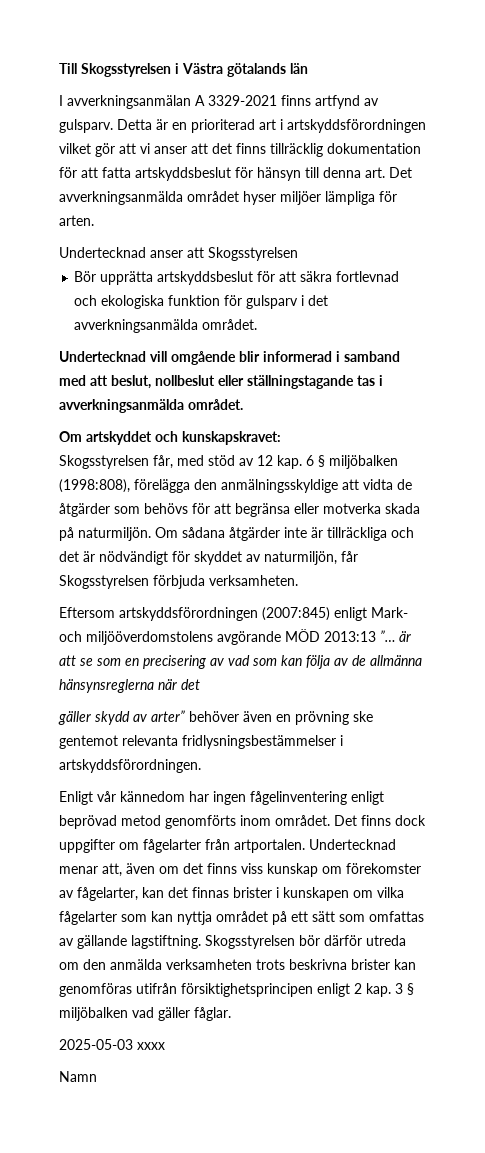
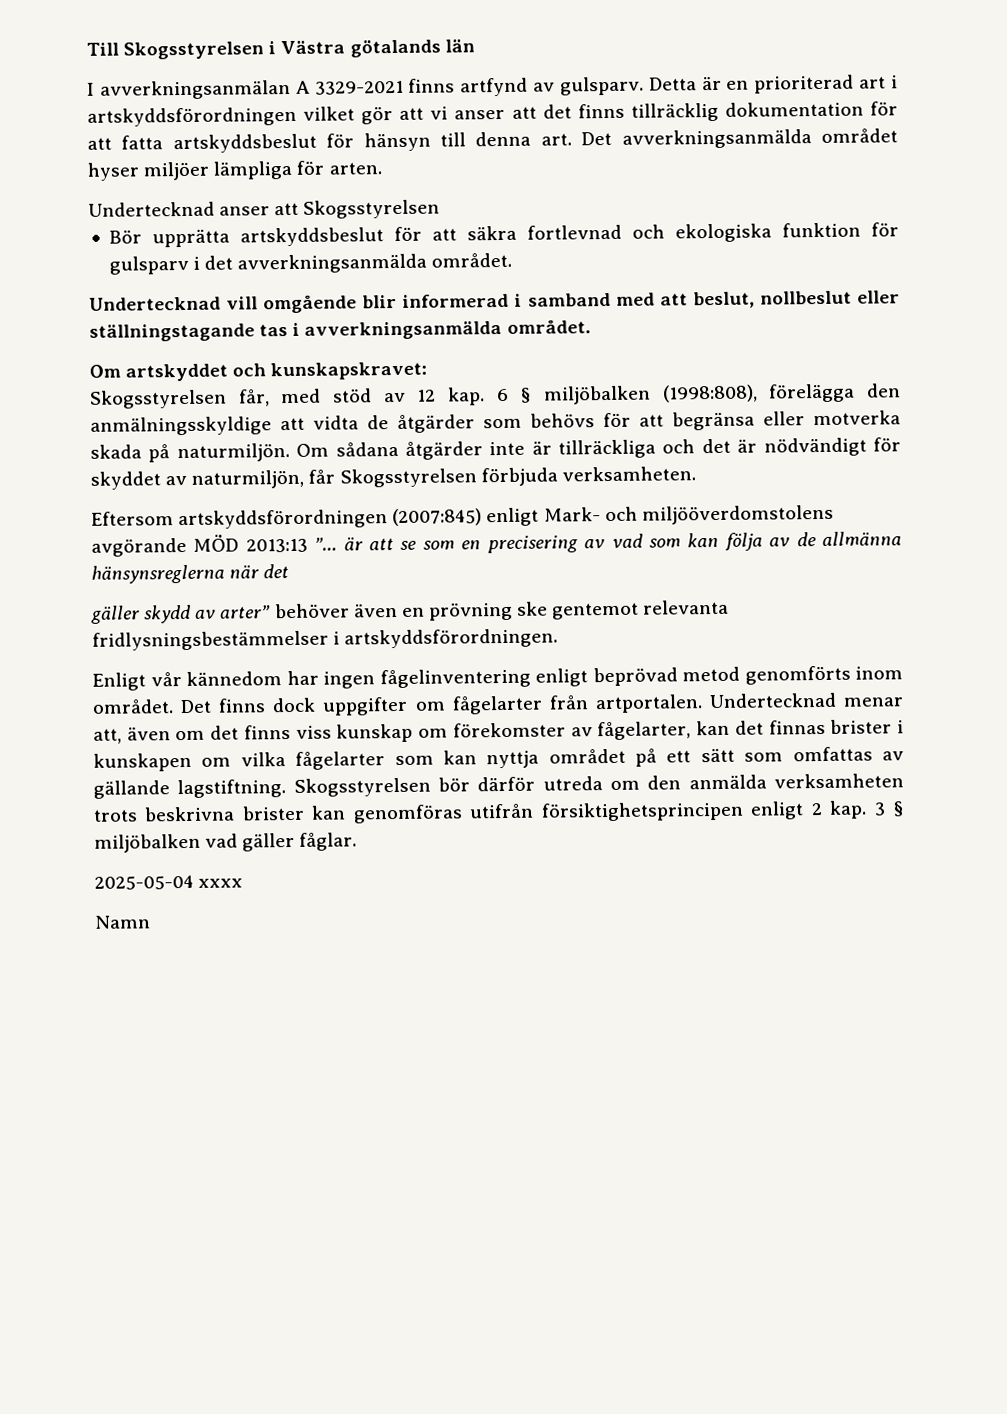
[59,1039,133,1050] 2025-05-03 -> [94,874,194,890] 2025-05-04

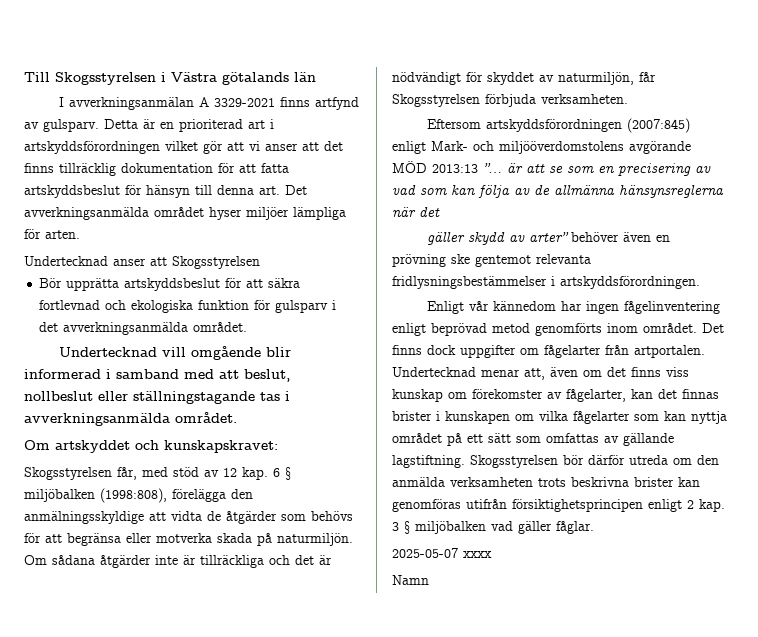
[94,874,194,890] 2025-05-04 -> [392,548,458,558] 2025-05-07

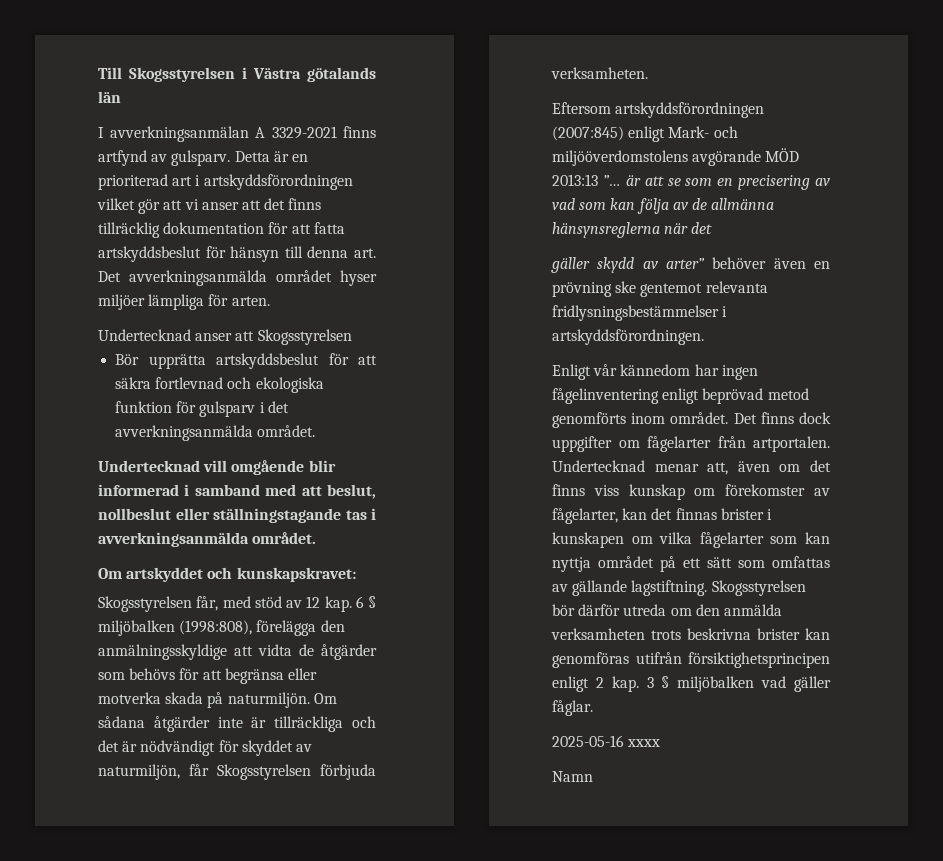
[392,548,458,558] 2025-05-07 -> [552,735,624,747] 2025-05-16

